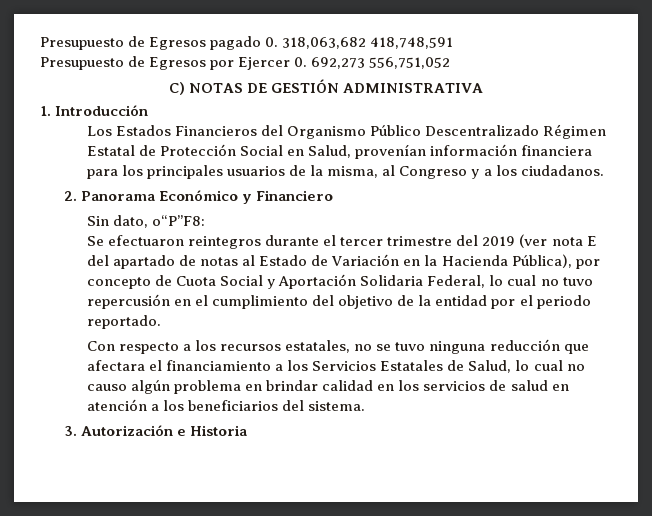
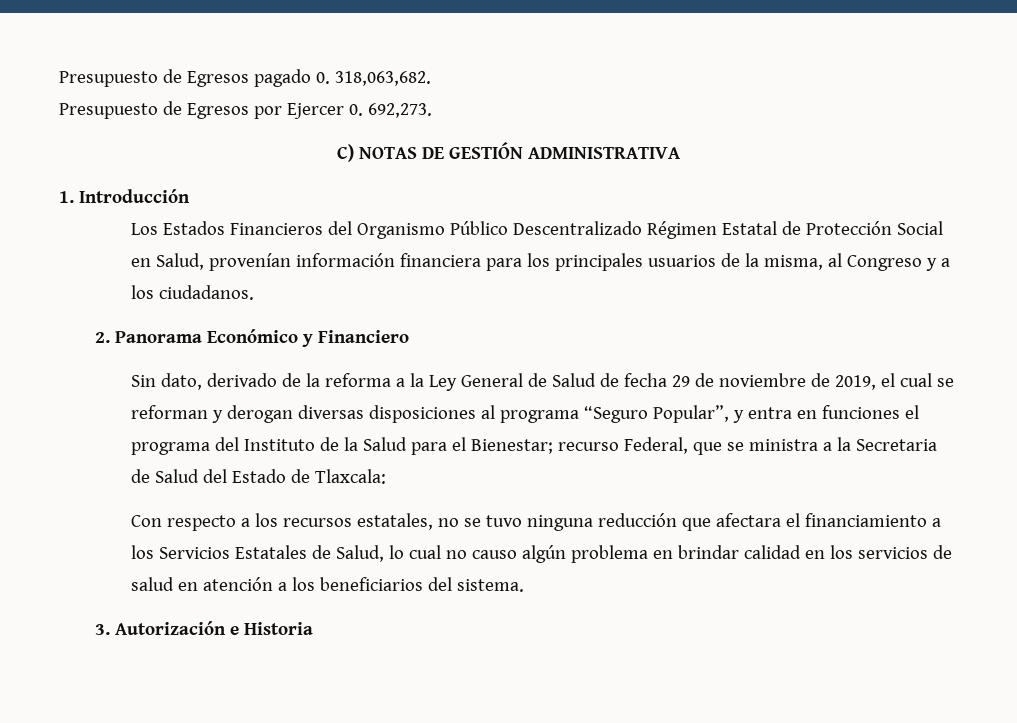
[282,37,454,49] 318,063,682 418,748,591 -> [334,71,431,86] 318,063,682.
[311,57,451,69] 692,273 556,751,052 -> [367,103,432,118] 692,273.
[152,215,206,226] [87,234,597,249] [87,254,600,269] [87,274,593,289] [87,294,591,309] [87,315,162,329] o“P”F8: // Se efectuaron reintegros durante el tercer trimestre del 2019 (ver nota E del apartado de notas al Estado de Variación en la Hacienda Pública), por concepto de Cuota Social y Aportación Solidaria Federal, lo cual no tuvo repercusión en el cumplimiento del objetivo de la entidad por el periodo reportado. -> [206,373,954,391] [130,405,919,423] [130,437,937,455] [130,469,386,484] derivado de la reforma a la Ley General de Salud de fecha 29 de noviembre de 2019, el cual se reforman y derogan diversas disposiciones al programa “Seguro Popular”, y entra en funciones el programa del Instituto de la Salud para el Bienestar; recurso Federal, que se ministra a la Secretaria de Salud del Estado de Tlaxcala:

